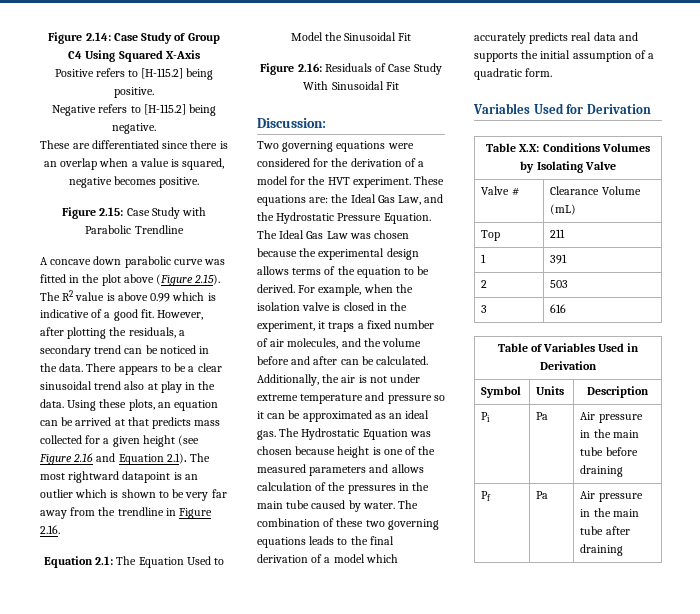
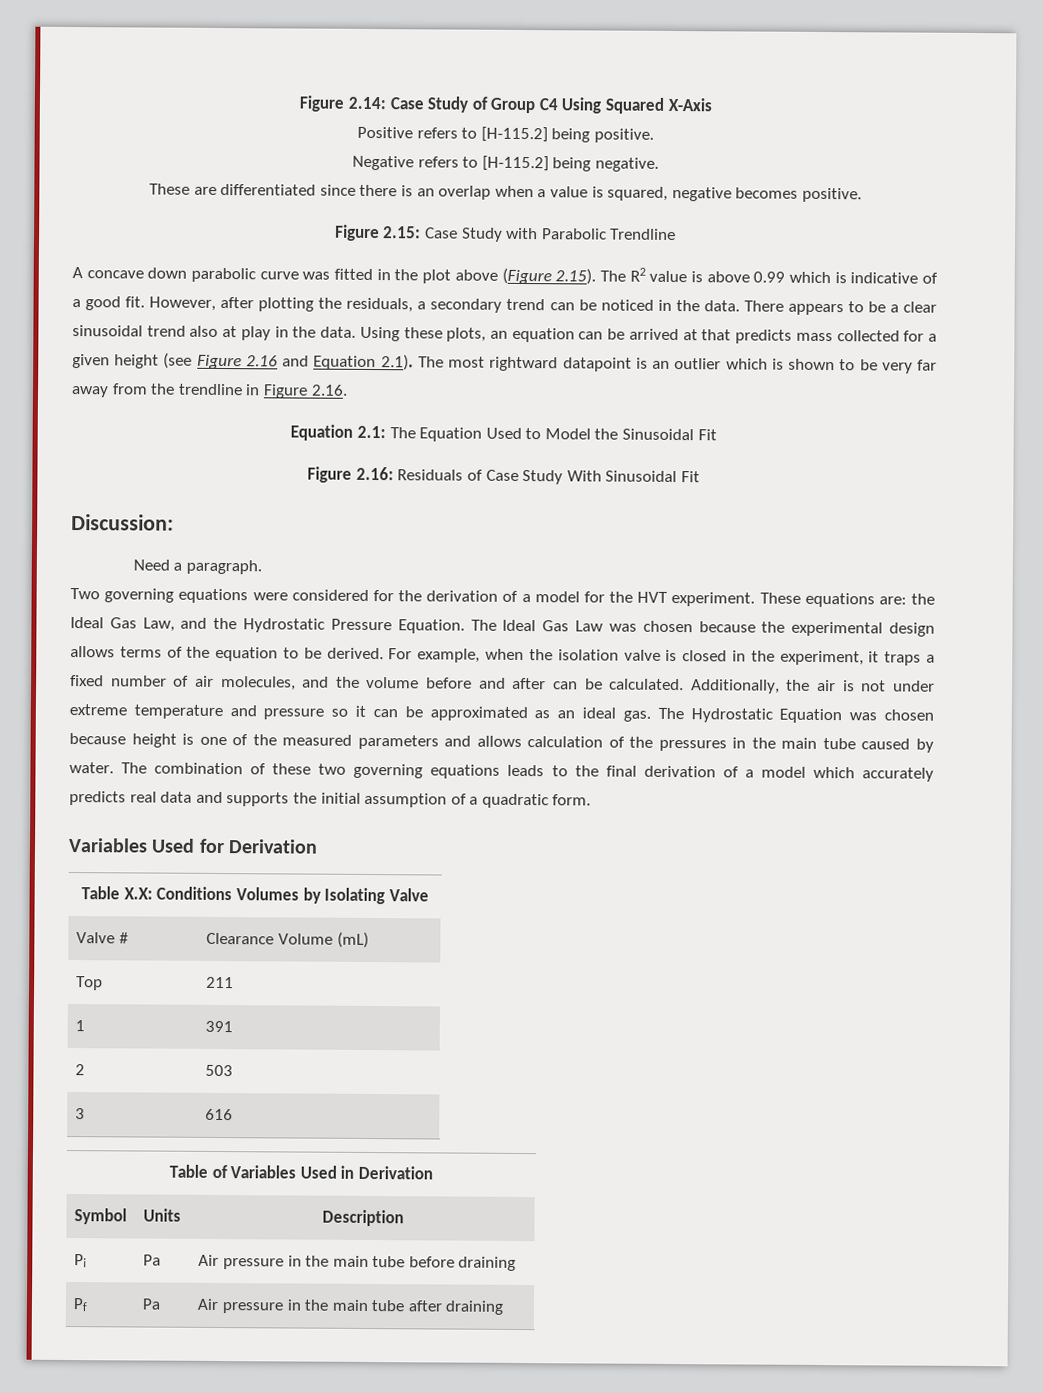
(326, 123) none -> [132,559,262,575] // Need a paragraph.

